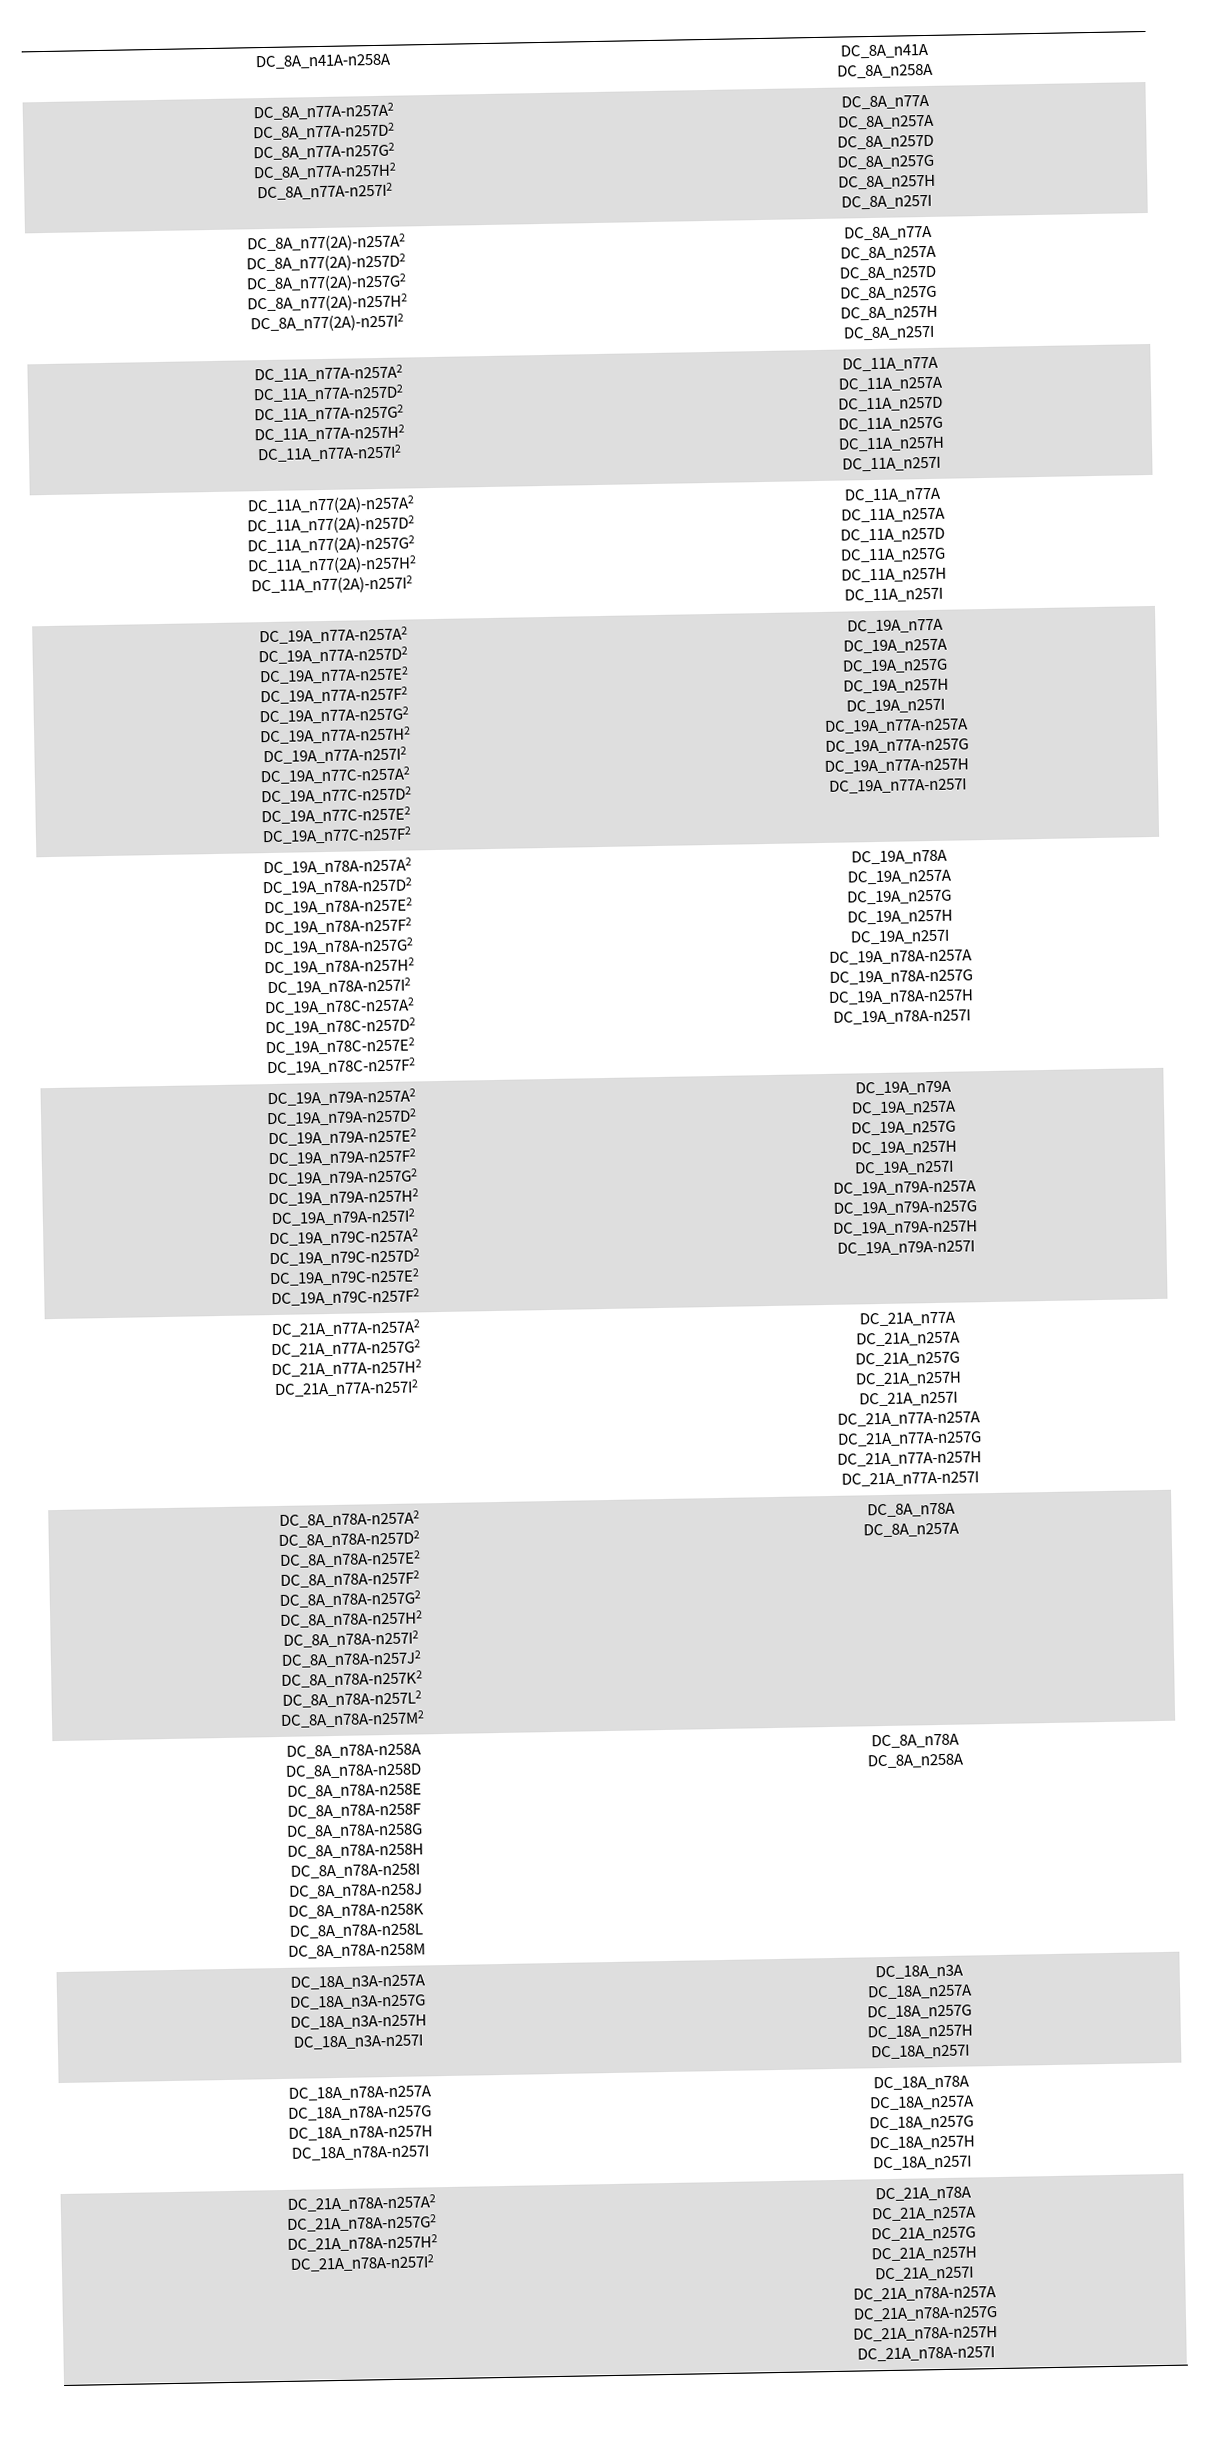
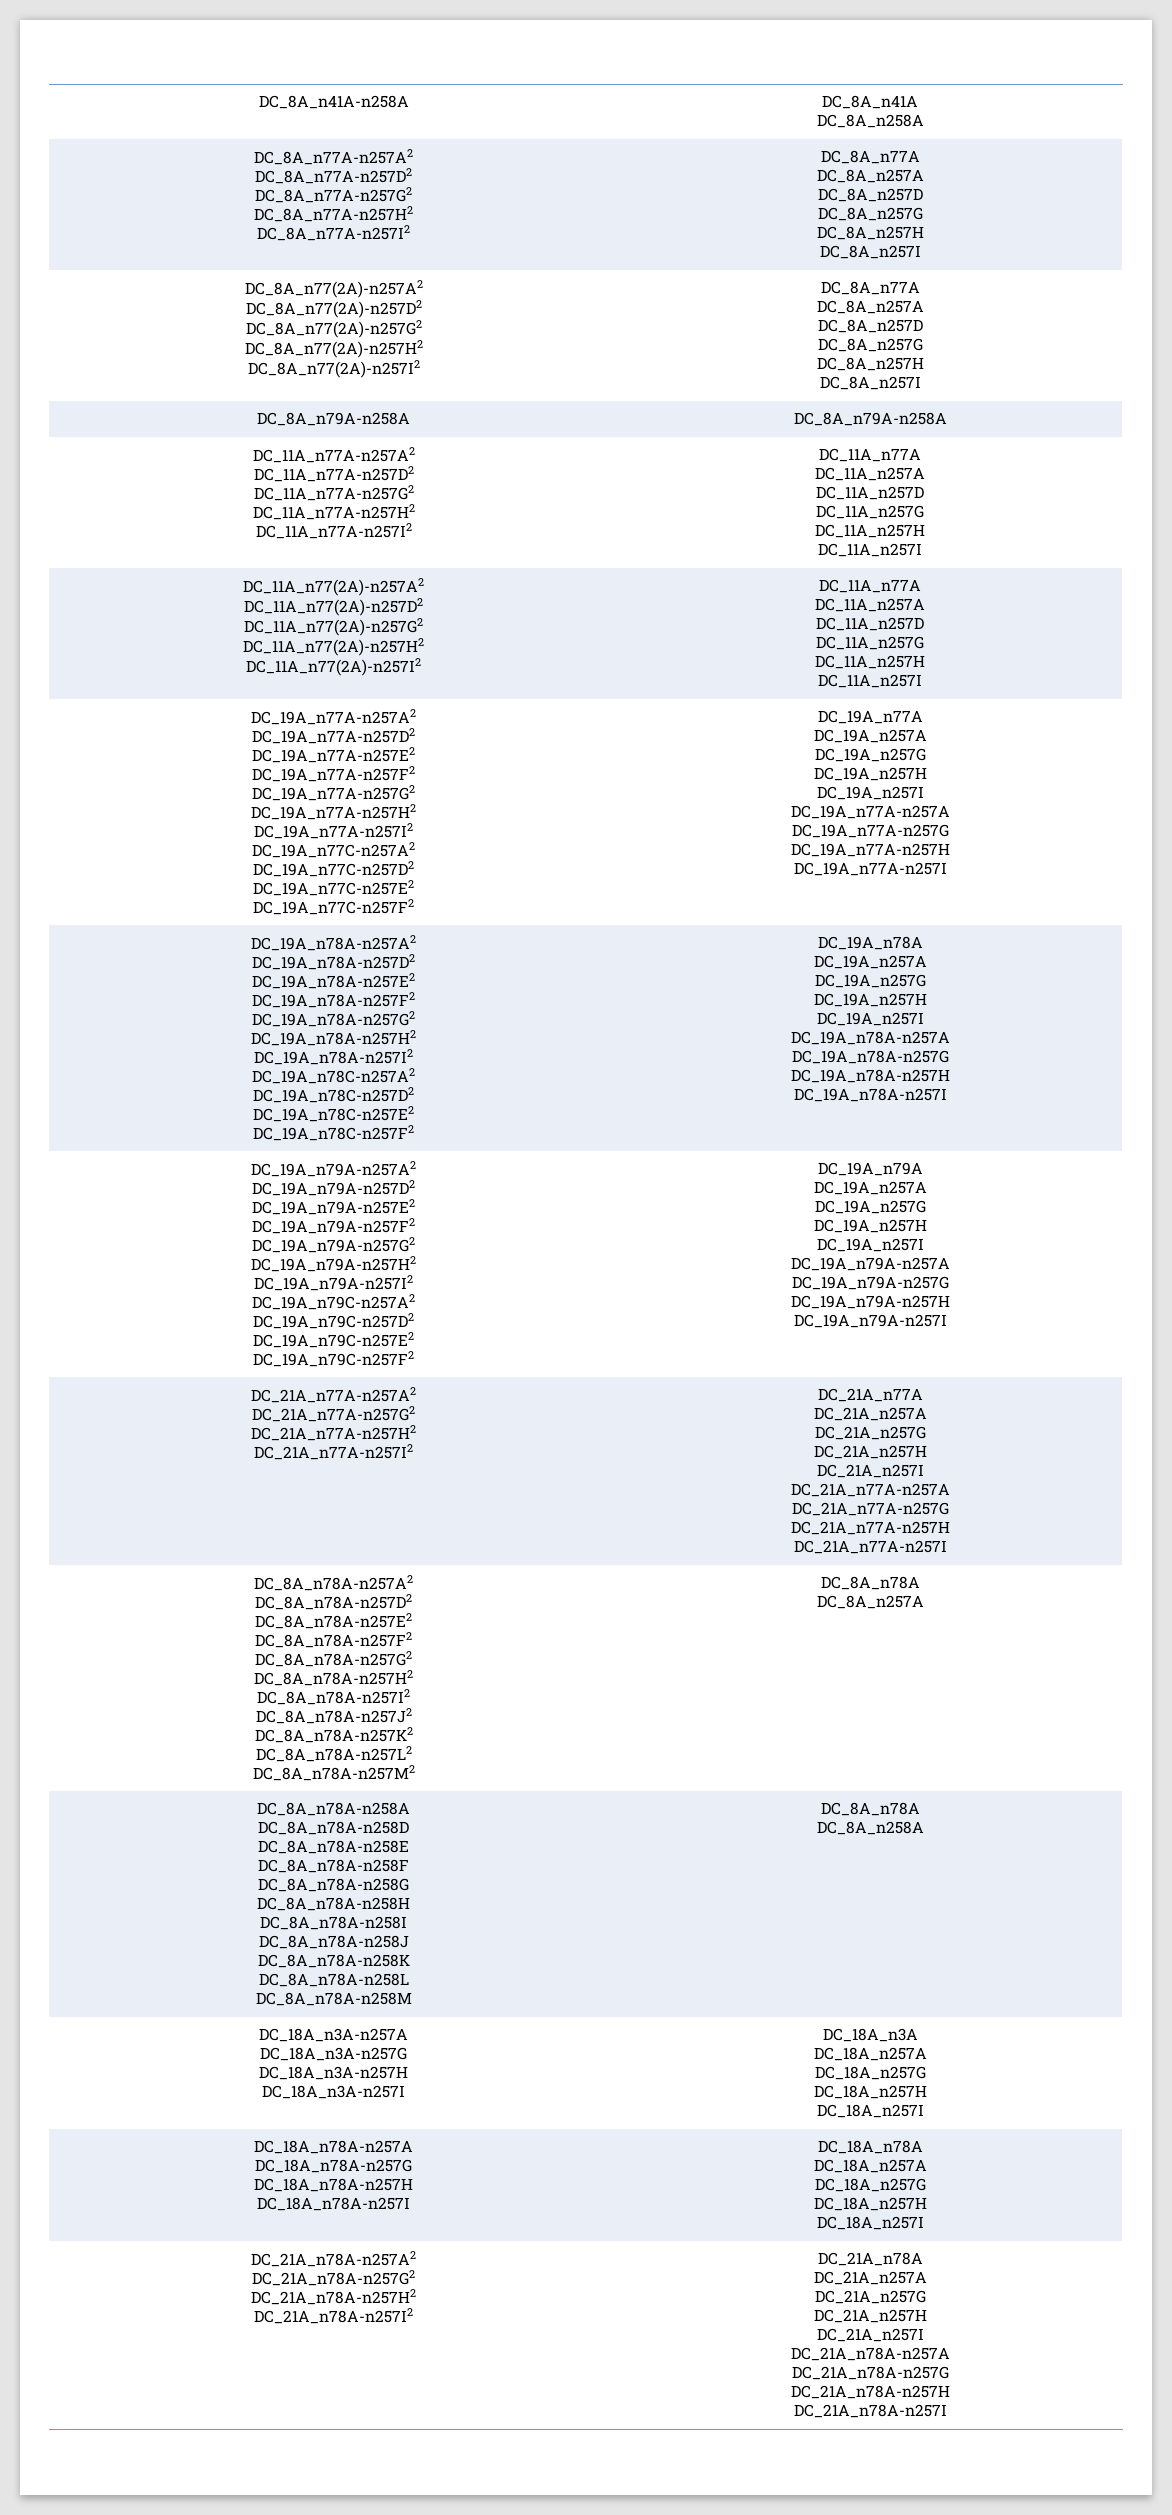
(935, 333) none -> [257,412,410,426] [793,412,947,426] // DC_8A_n79A-n258A | DC_8A_n79A-n258A

